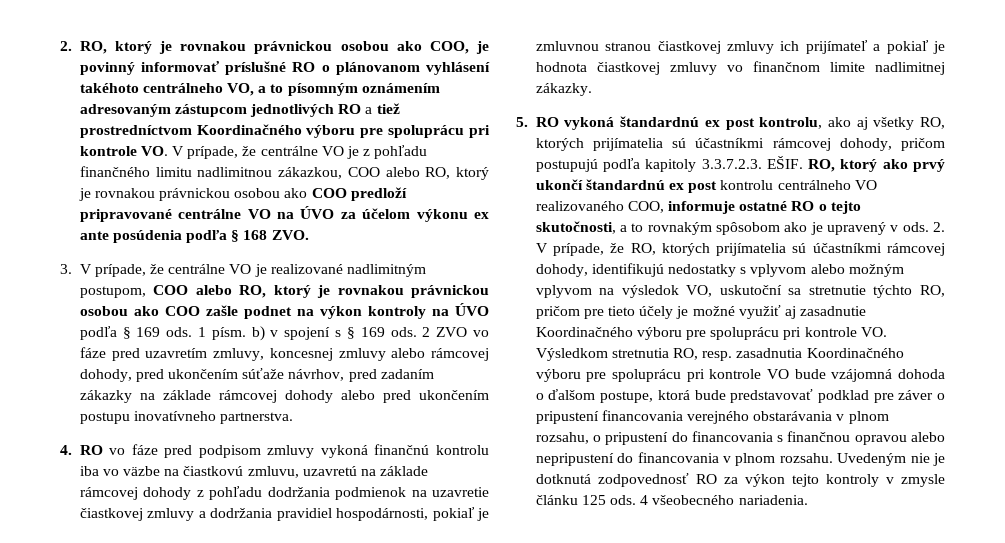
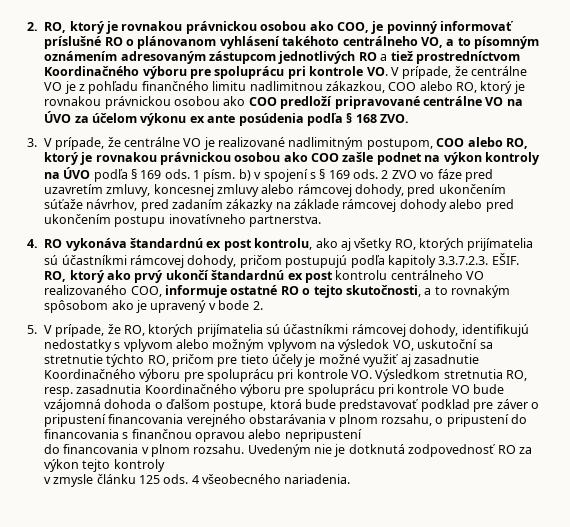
[109,444,489,458] [79,466,429,478] [79,486,490,500] [79,507,490,521] [535,40,945,54] [535,61,945,75] [535,83,592,96] [516,117,615,130] vo fáze pred podpisom zmluvy vykoná finančnú kontrolu iba vo väzbe na čiastkovú zmluvu, uzavretú na základe rámcovej dohody z pohľadu dodržania podmienok na uzavretie čiastkovej zmluvy a dodržania pravidiel hospodárnosti, pokiaľ je zmluvnou stranou čiastkovej zmluvy ich prijímateľ a pokiaľ je hodnota čiastkovej zmluvy vo finančnom limite nadlimitnej zákazky. // 5. RO vykoná -> [65,238,127,251] vykonáva
[902,222,945,232] ods. 2. -> [218,300,263,310] [27,325,37,334] bode 2. // 5.
(614, 459) none -> (362, 435) //
(879, 480) none -> (165, 465) //

